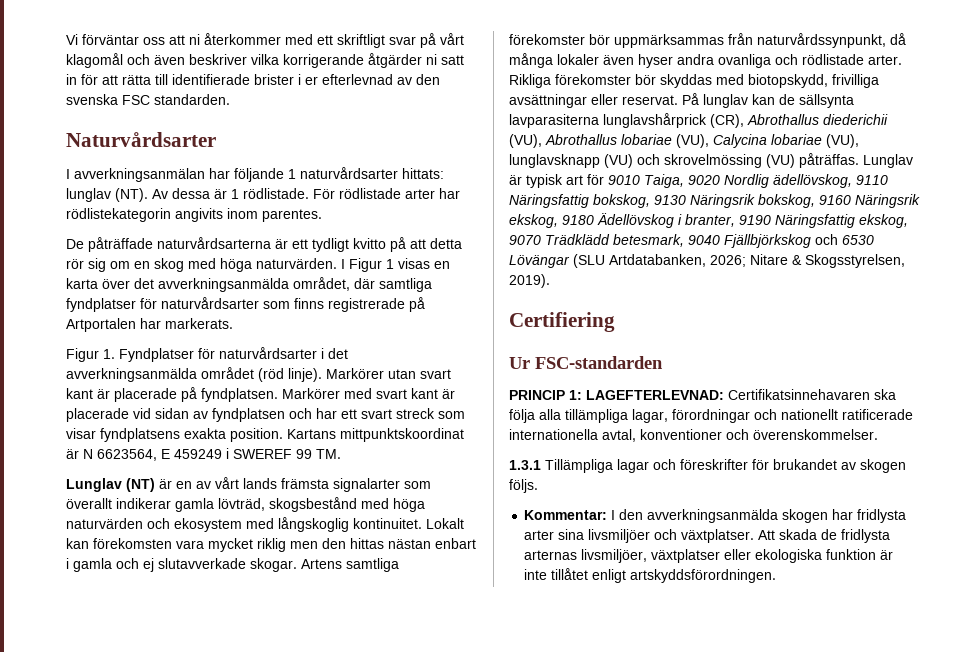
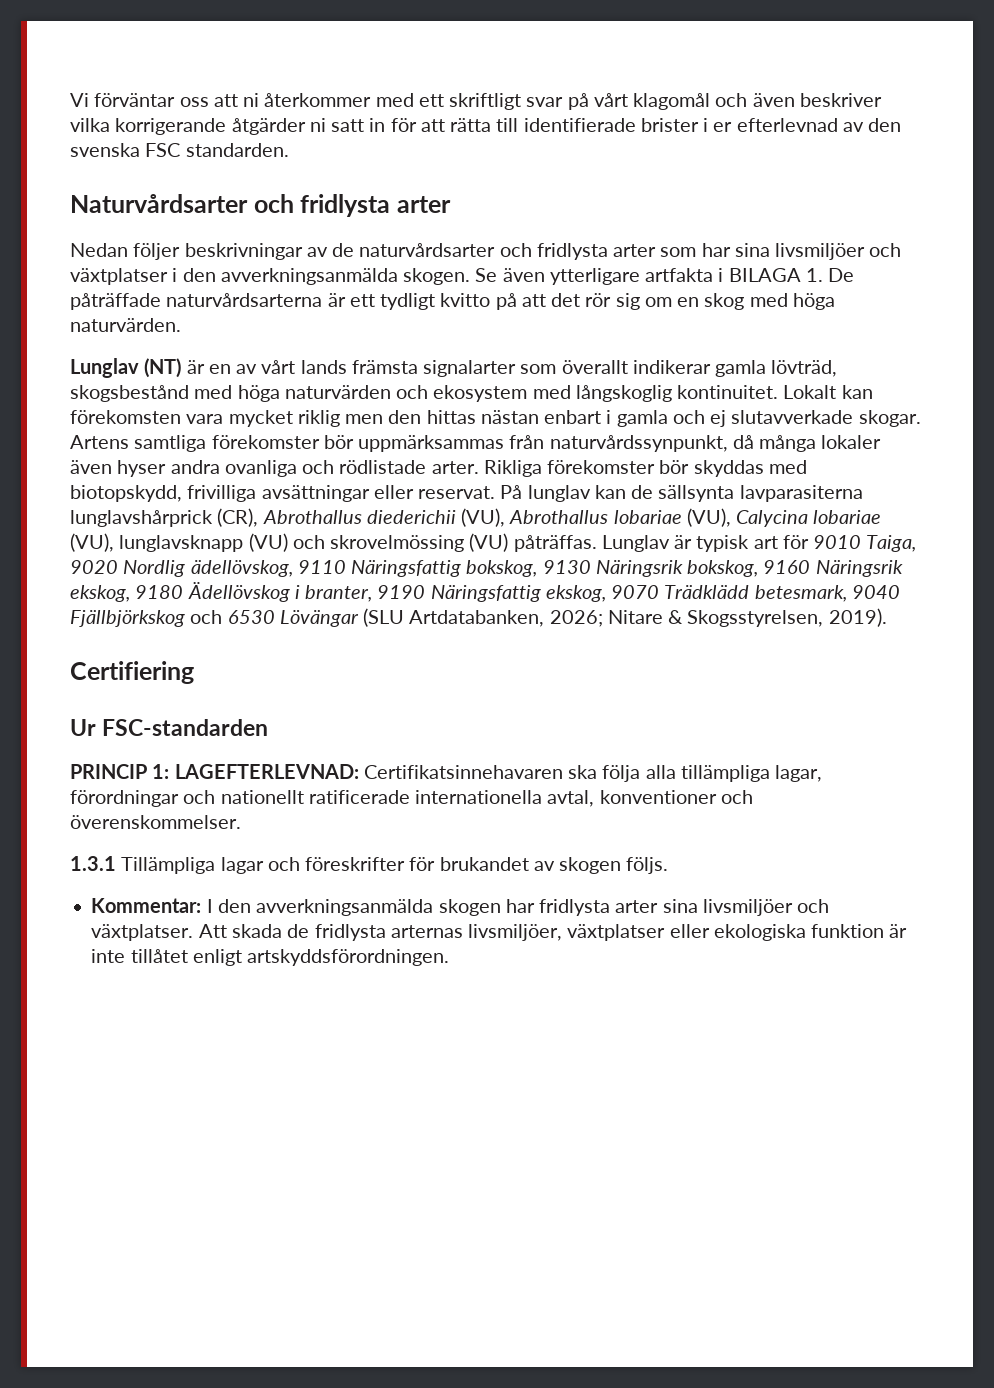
[66,167,444,182] [66,188,460,202] [66,208,322,222] // I avverkningsanmälan har följande 1 naturvårdsarter hittats: lunglav (NT). Av dessa är 1 rödlistade. För rödlistade arter har rödlistekategorin angivits inom parentes. // -> [253,194,451,217] [70,243,902,260] [70,268,823,285] och fridlysta arter // Nedan följer beskrivningar av de naturvårdsarter och fridlysta arter som har sina livsmiljöer och växtplatser i den avverkningsanmälda skogen. Se även ytterligare artfakta i BILAGA 1.
[430,238,462,249] detta -> [551,293,581,307] det
[341,258,450,272] [66,277,432,292] [66,297,425,312] [66,318,233,332] [66,347,348,362] [66,367,451,382] [66,387,455,402] [66,408,465,422] [66,428,464,442] [66,448,341,461] I Figur 1 visas en karta över det avverkningsanmälda området, där samtliga fyndplatser för naturvårdsarter som finns registrerade på Artportalen har markerats. // Figur 1. Fyndplatser för naturvårdsarter i det avverkningsanmälda området (röd linje). Markörer utan svart kant är placerade på fyndplatsen. Markörer med svart kant är placerade vid sidan av fyndplatsen och har ett svart streck som visar fyndplatsens exakta position. Kartans mittpunktskoordinat är N 6623564, E 459249 i SWEREF 99 TM. -> (181, 325) none

